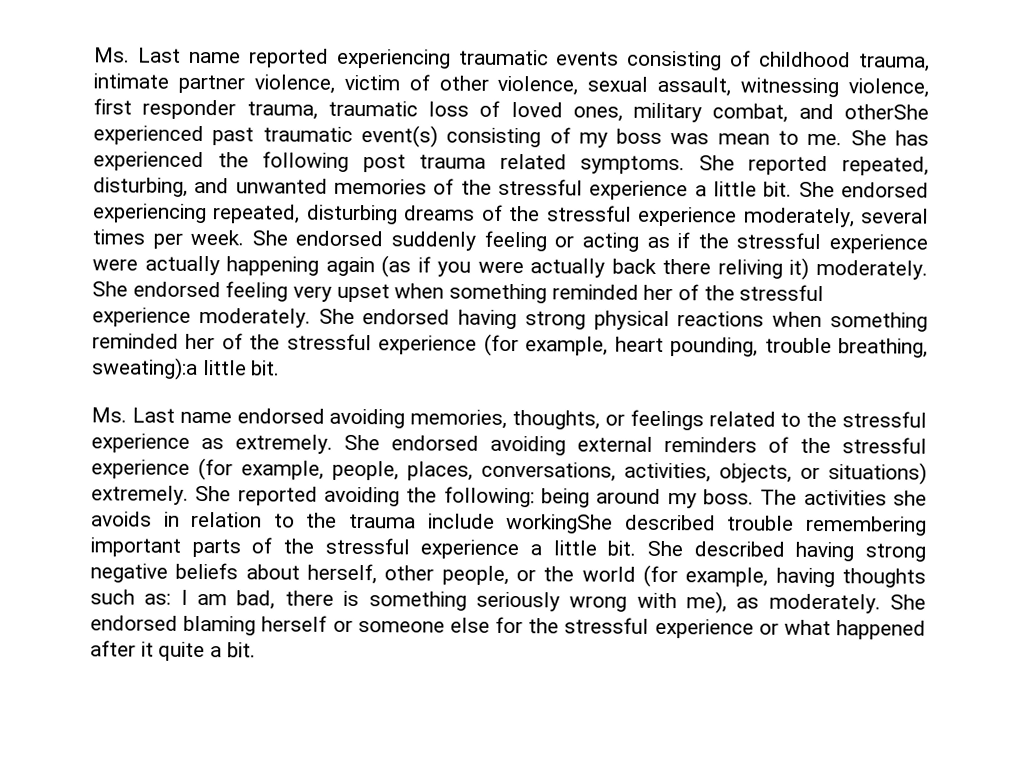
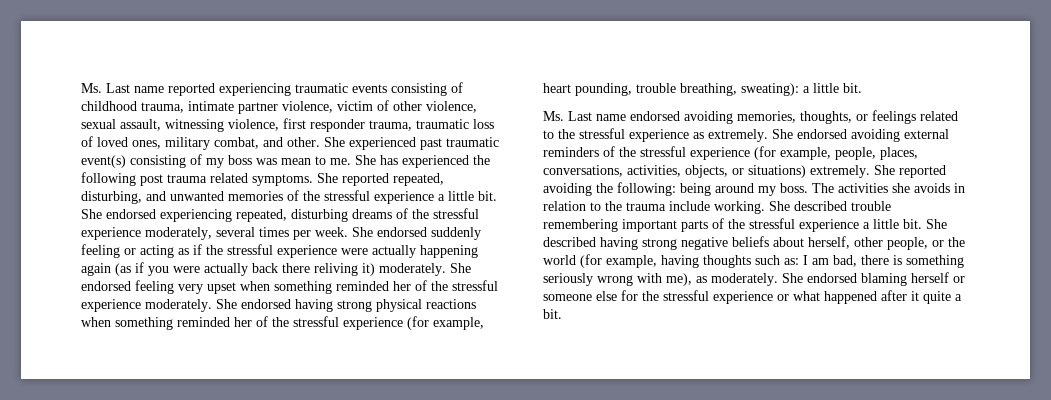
[843,104,929,120] otherShe -> [287,137,345,147] other. She
[91,357,198,380] sweating):a -> [741,83,810,96] sweating): a
[506,513,614,534] workingShe -> [714,201,790,214] working. She

